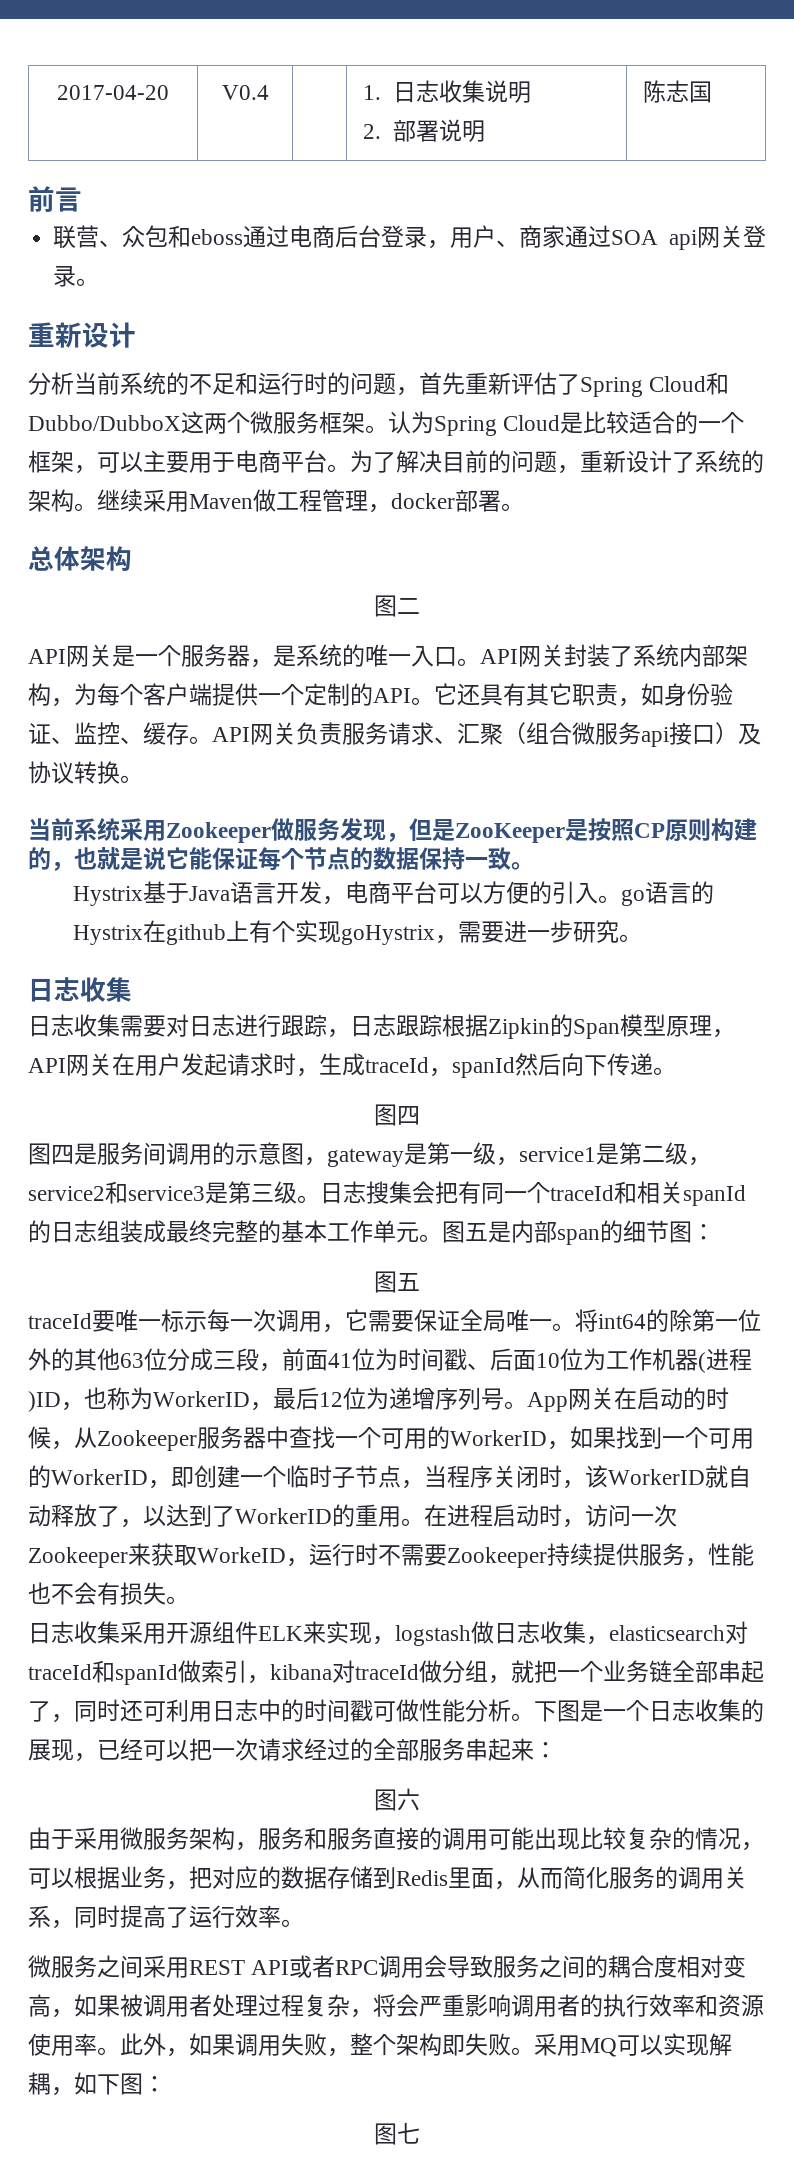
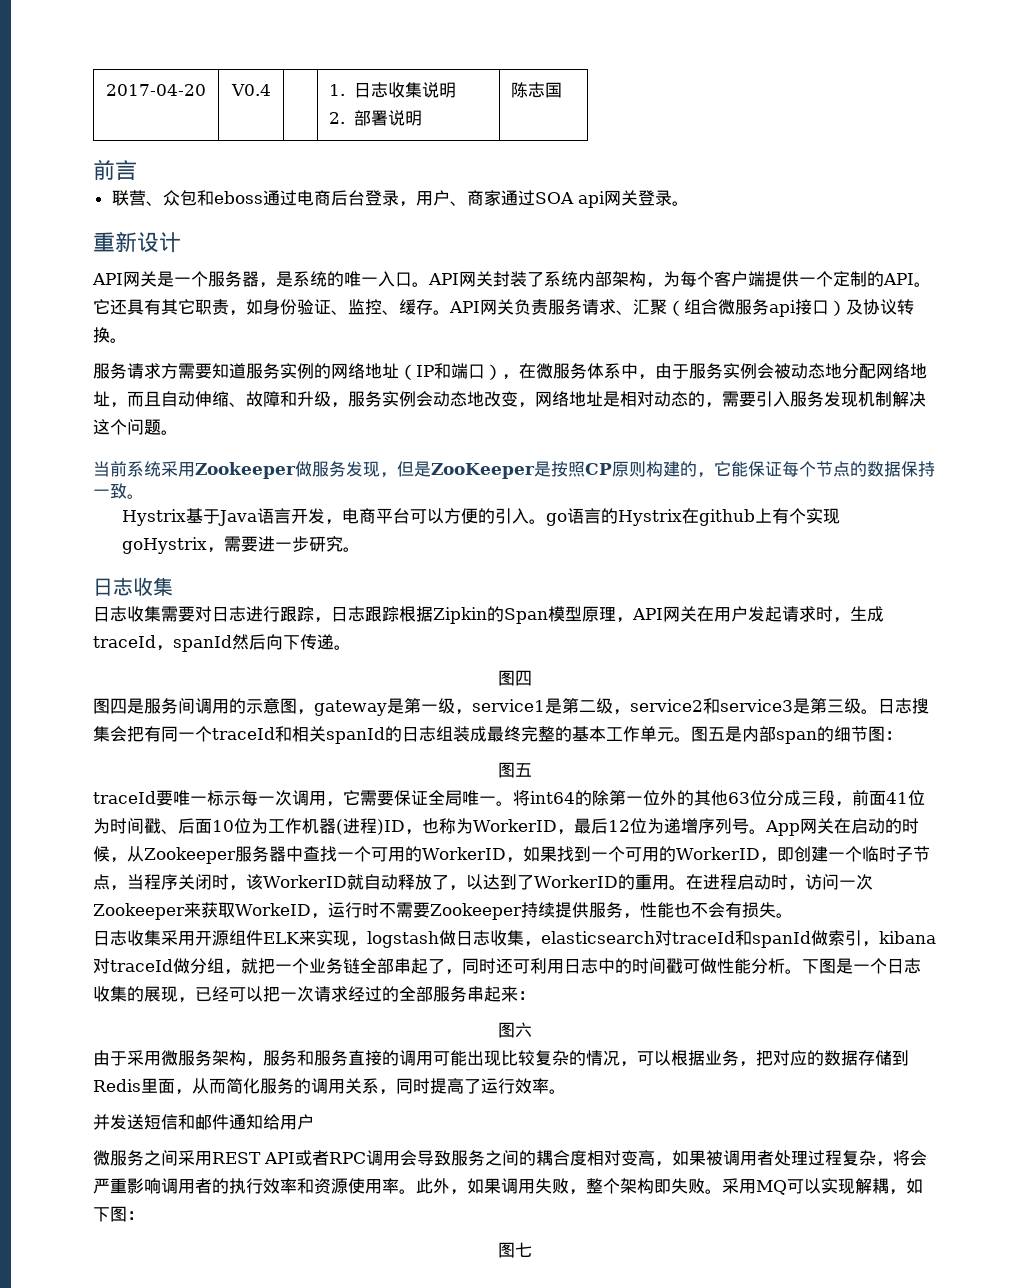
[28,372,730,397] [28,411,745,436] [28,450,764,474] [28,489,524,513] [28,546,132,571] [374,595,420,617] // 分析当前系统的不足和运行时的问题，首先重新评估了Spring Cloud和Dubbo/DubboX这两个微服务框架。认为Spring Cloud是比较适合的一个框架，可以主要用于电商平台。为了解决目前的问题，重新设计了系统的架构。继续采用Maven做工程管理，docker部署。 // 总体架构 // 图二 -> (181, 242) none
(143, 779) none -> [93,363,927,380] [93,391,926,408] [93,419,178,435] // 服务请求方需要知道服务实例的网络地址（IP和端口），在微服务体系中，由于服务实例会被动态地分配网络地址，而且自动伸缩、故障和升级，服务实例会动态地改变，网络地址是相对动态的，需要引入服务发现机制解决这个问题。
[74,847,166,870] 也就是说 -> (714, 475) none
(304, 1923) none -> [93,1114,314,1130] // 并发送短信和邮件通知给用户

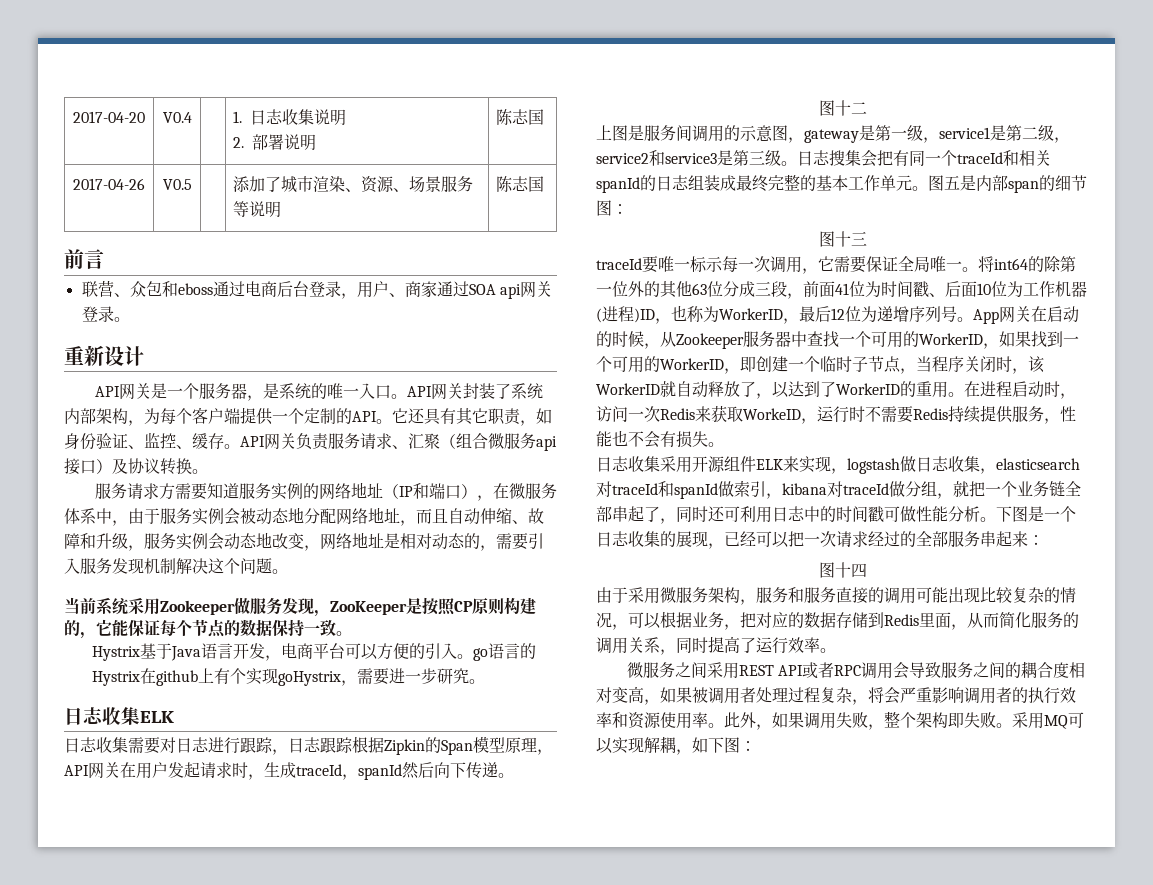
(563, 90) none -> [73,178,145,190] [162,179,192,190] [233,176,474,193] [233,201,282,218] [496,176,545,192] // 2017-04-26 | V0.5 | | 添加了城市渲染、资源、场景服务等说明 | 陈志国
[397,461,431,477] 但是 -> (330, 613) none
(173, 586) none -> [140,711,174,723] ELK
[515,670,532,686] [93,698,127,714] 四 // 图四 -> [834,100,867,116] [596,125,628,141] 十二 // 上图
[515,763,532,777] 五 -> [834,231,867,247] 十三
[93,903,185,920] Zookeeper -> [660,408,695,420] Redis
[429,903,522,920] Zookeeper -> [913,408,948,420] Redis
[515,1022,532,1038] 六 -> [834,562,867,578] 十四
[93,1114,314,1130] // 并发送短信和邮件通知给用户 -> (836, 650) none
[498,1242,532,1258] // 图七 -> (756, 746) none

